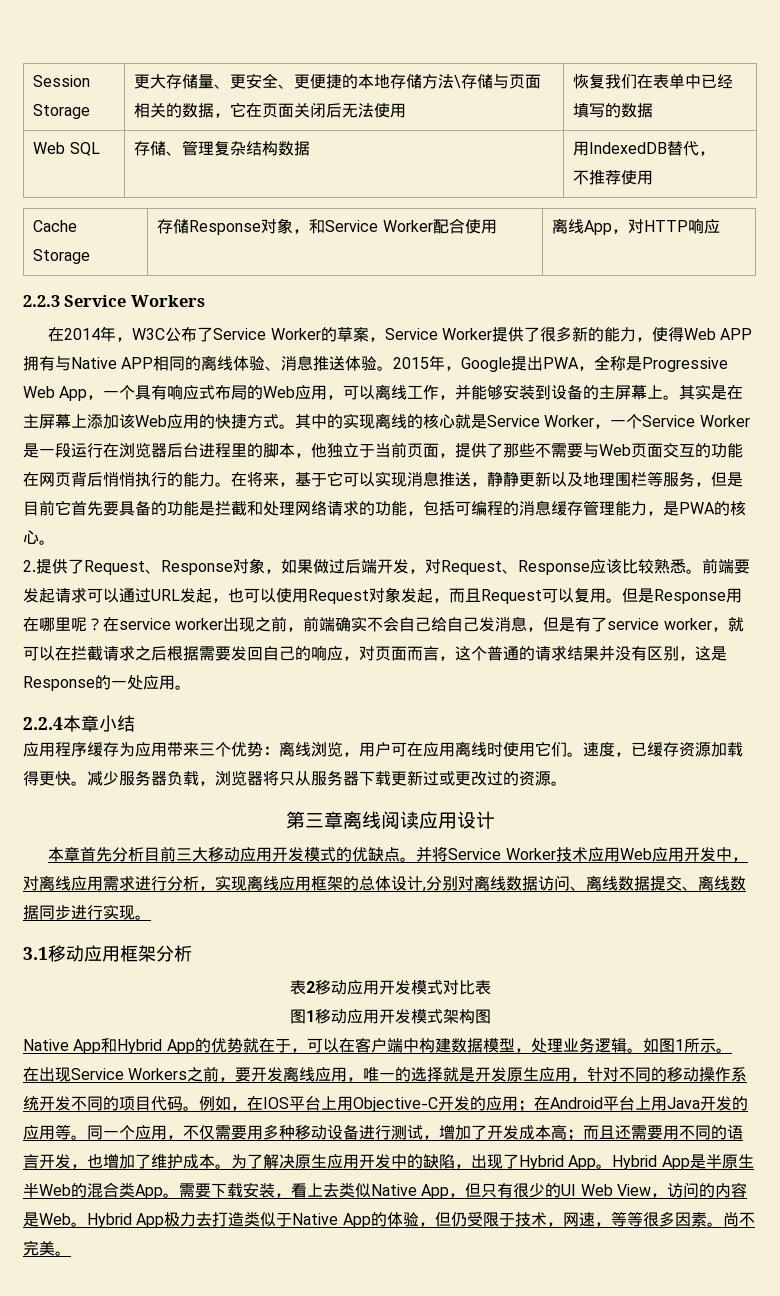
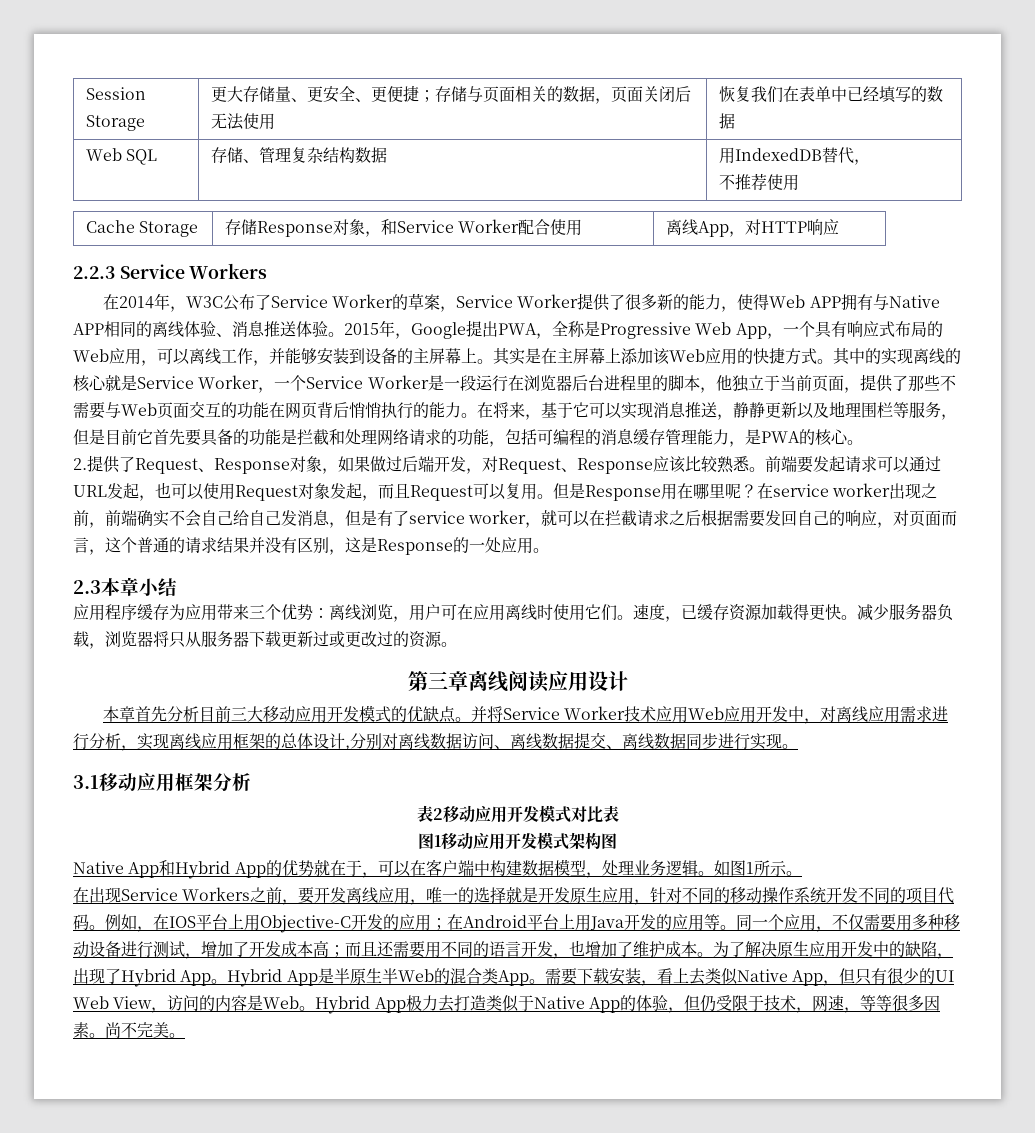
[342,74,462,89] 的本地存储方法\ -> [418,90,435,102] ；
[230,102,263,118] 它在 -> (611, 101) none
[23,717,63,730] 2.2.4 -> [73,580,101,594] 2.3

